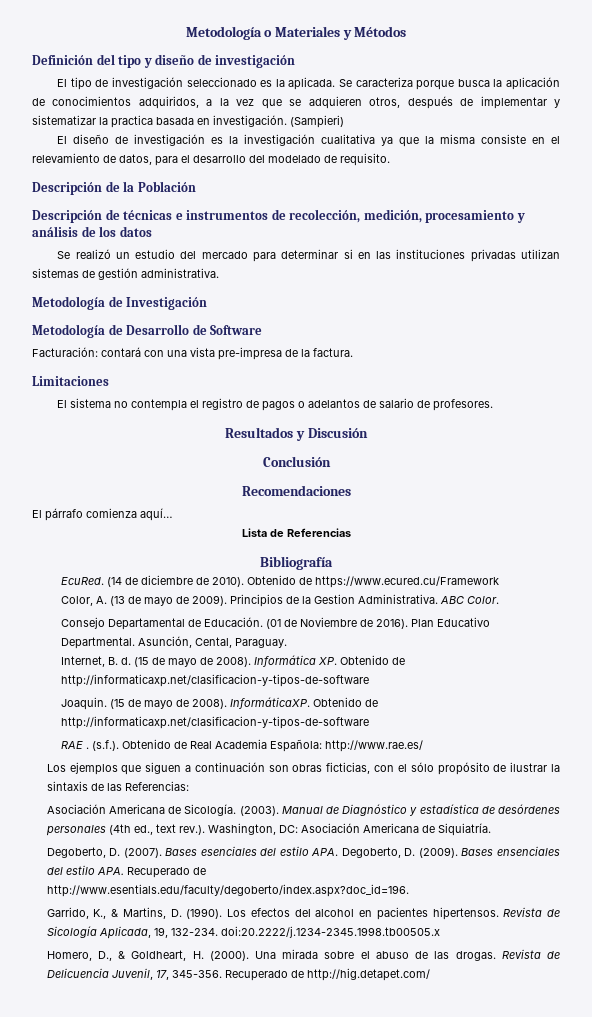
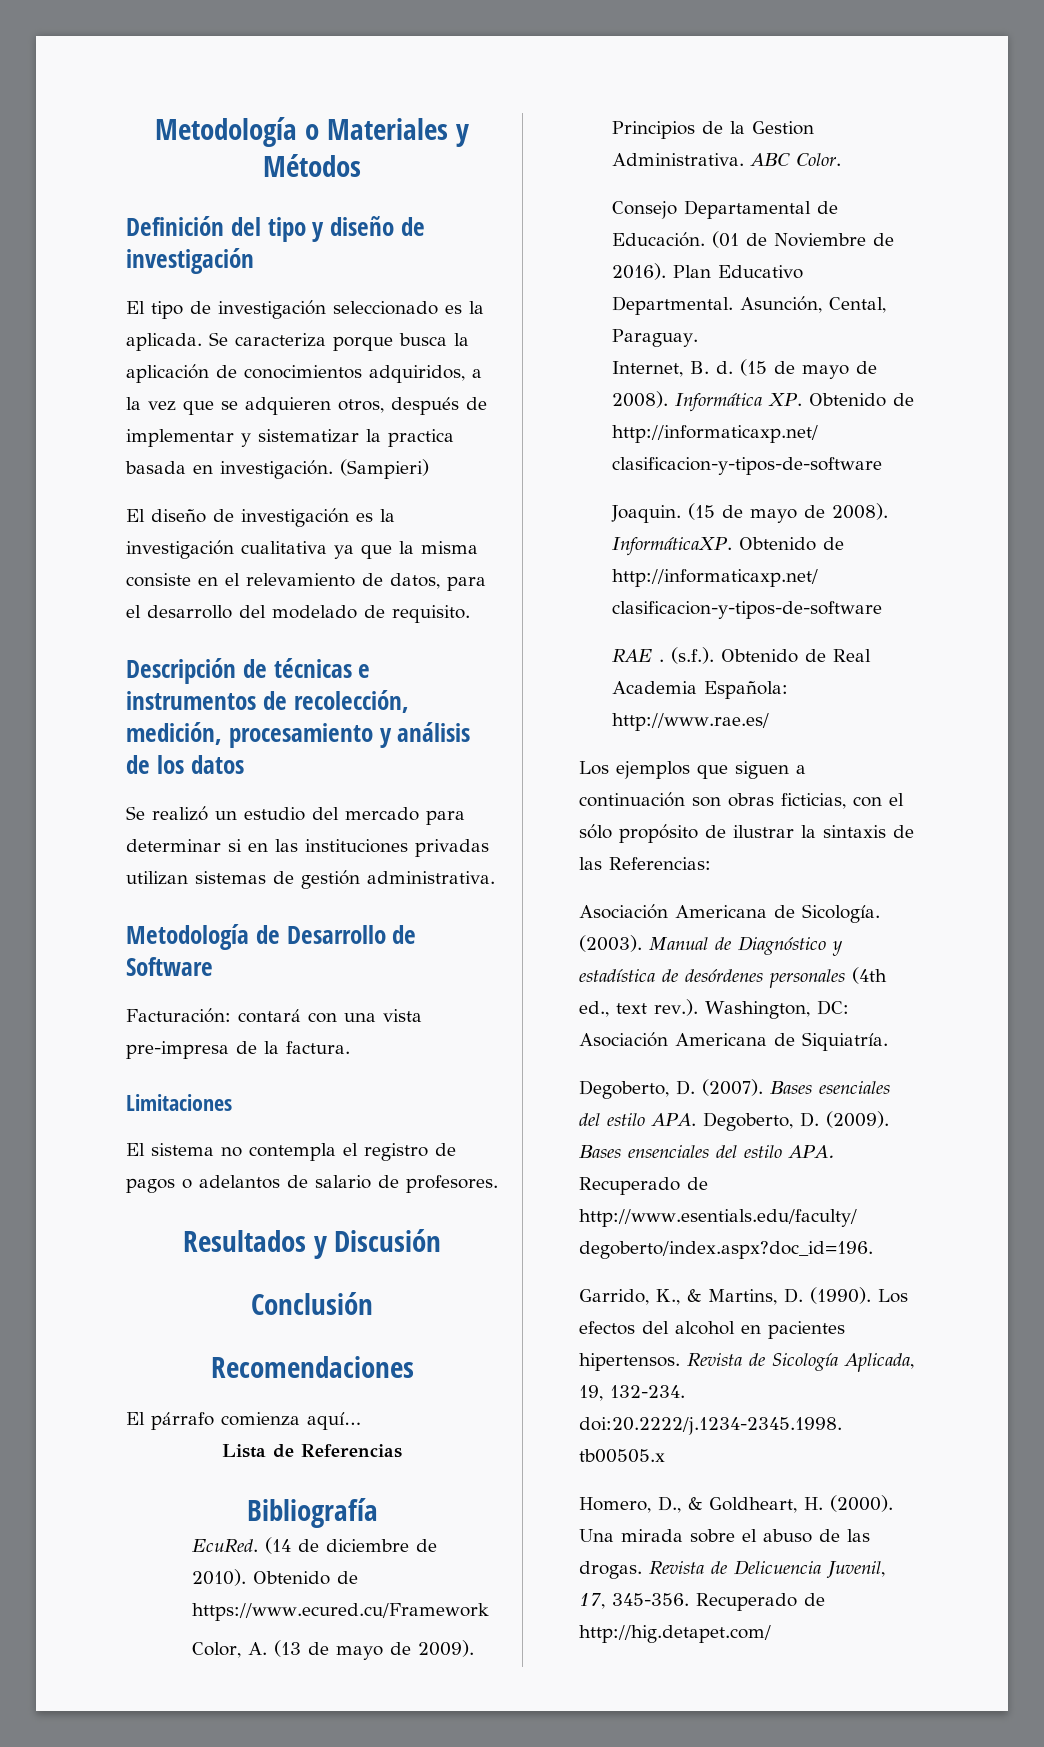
[32,181,196,195] // Descripción de la Población -> (470, 614) none
[32,296,208,310] // Metodología de Investigación -> (495, 877) none

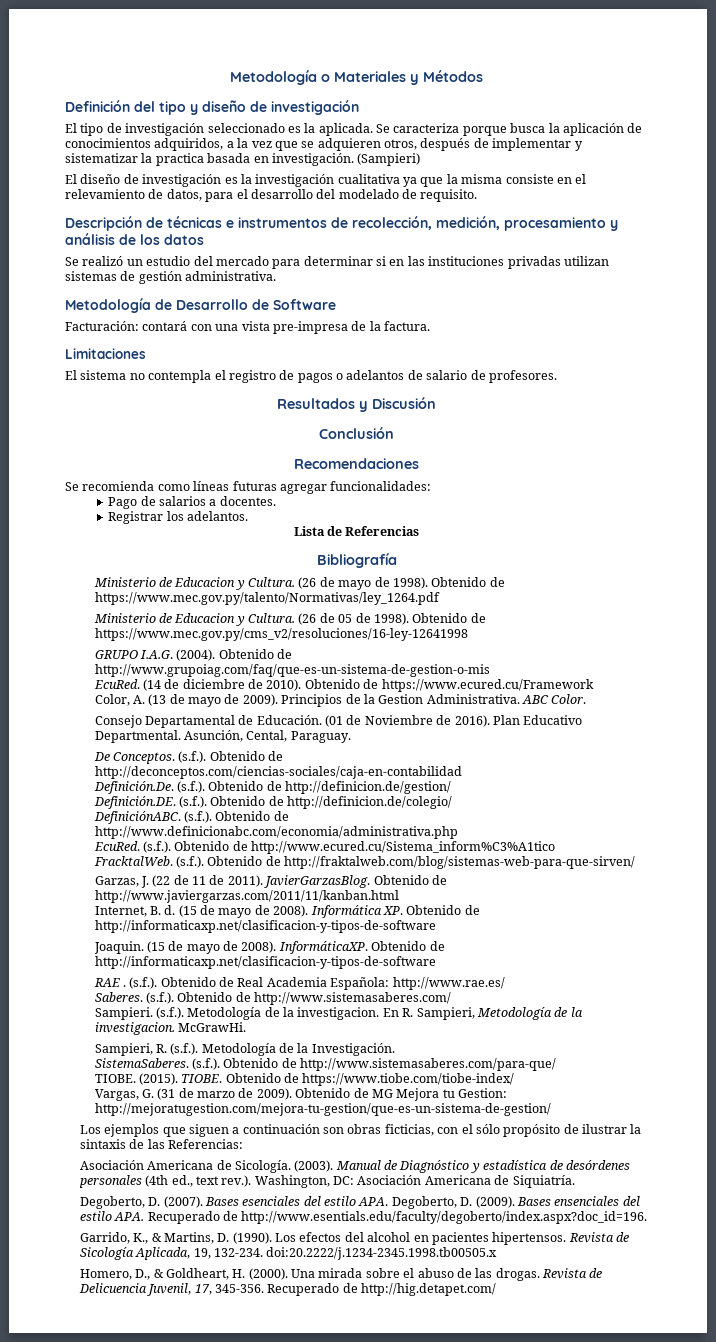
[126,1412,361,1430] [222,1444,402,1458] [246,1498,378,1528] El párrafo comienza aquí… // Lista de Referencias // Bibliografía -> [65,481,432,494] [108,496,276,509] [108,511,248,524] [293,526,420,536] [316,553,397,568] [93,577,505,590] [94,592,440,605] [93,613,486,626] [94,628,468,641] [94,649,292,661] [94,664,490,677] Se recomienda como líneas futuras agregar funcionalidades: // Pago de salarios a docentes. // Registrar los adelantos. // Lista de Referencias // Bibliografía // Ministerio de Educacion y Cultura. (26 de mayo de 1998). Obtenido de https://www.mec.gov.py/talento/Normativas/ley_1264.pdf // Ministerio de Educacion y Cultura. (26 de 05 de 1998). Obtenido de https://www.mec.gov.py/cms_v2/resoluciones/16-ley-12641998 // GRUPO I.A.G. (2004). Obtenido de http://www.grupoiag.com/faq/que-es-un-sistema-de-gestion-o-mis
(699, 338) none -> [93,751,283,764] [94,766,462,779] [93,781,451,794] [93,796,452,809] [93,811,289,824] [94,826,458,839] [93,841,555,854] [93,856,635,869] [94,875,447,888] [94,890,399,903] // De Conceptos. (s.f.). Obtenido de http://deconceptos.com/ciencias-sociales/caja-en-contabilidad // Definición.De. (s.f.). Obtenido de http://definicion.de/gestion/ // Definición.DE. (s.f.). Obtenido de http://definicion.de/colegio/ // DefiniciónABC. (s.f.). Obtenido de http://www.definicionabc.com/economia/administrativa.php // EcuRed. (s.f.). Obtenido de http://www.ecured.cu/Sistema_inform%C3%A1tico // FracktalWeb. (s.f.). Obtenido de http://fraktalweb.com/blog/sistemas-web-para-que-sirven/ // Garzas, J. (22 de 11 de 2011). JavierGarzasBlog. Obtenido de http://www.javiergarzas.com/2011/11/kanban.html
(770, 722) none -> [94,992,451,1005] [94,1007,583,1020] [94,1022,246,1035] [94,1043,395,1056] [94,1058,556,1071] [94,1073,515,1086] [94,1088,507,1101] [94,1103,551,1116] // Saberes. (s.f.). Obtenido de http://www.sistemasaberes.com/ // Sampieri. (s.f.). Metodología de la investigacion. En R. Sampieri, Metodología de la investigacion. McGrawHi. // Sampieri, R. (s.f.). Metodología de la Investigación. // SistemaSaberes. (s.f.). Obtenido de http://www.sistemasaberes.com/para-que/ // TIOBE. (2015). TIOBE. Obtenido de https://www.tiobe.com/tiobe-index/ // Vargas, G. (31 de marzo de 2009). Obtenido de MG Mejora tu Gestion: http://mejoratugestion.com/mejora-tu-gestion/que-es-un-sistema-de-gestion/

